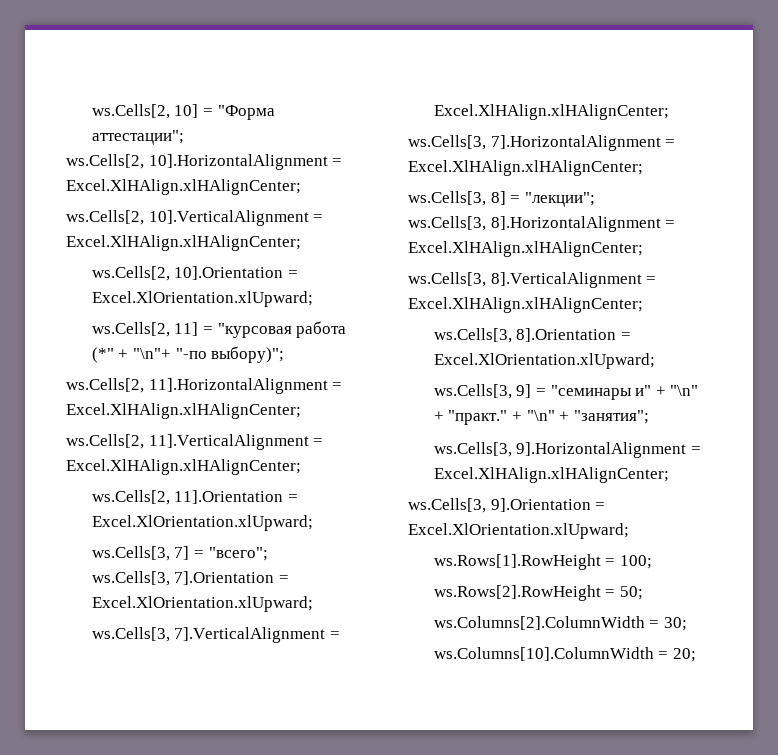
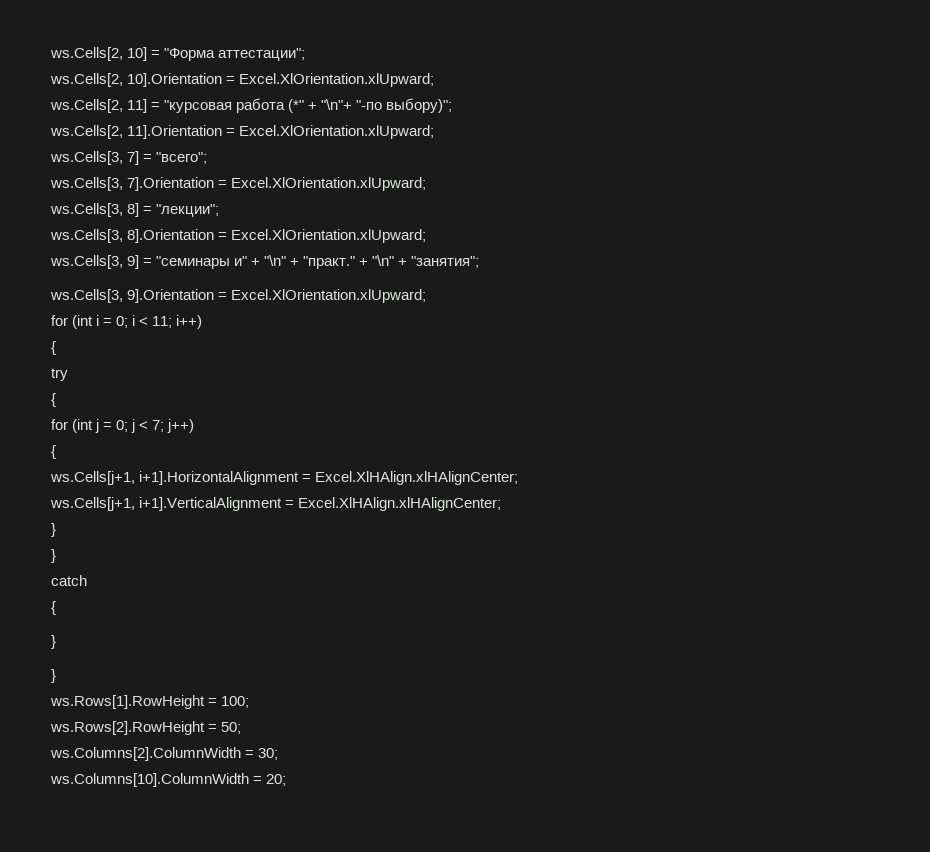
[66,154,343,170] [66,179,301,195] [66,210,324,226] [66,235,301,251] // ws.Cells[2, 10].HorizontalAlignment = Excel.XlHAlign.xlHAlignCenter; // ws.Cells[2, 10].VerticalAlignment = Excel.XlHAlign.xlHAlignCenter; -> (305, 54) none
[66,378,343,394] [66,403,301,419] [66,434,324,450] [66,459,301,475] // ws.Cells[2, 11].HorizontalAlignment = Excel.XlHAlign.xlHAlignCenter; // ws.Cells[2, 11].VerticalAlignment = Excel.XlHAlign.xlHAlignCenter; -> (452, 105) none
[174,627,341,643] [433,104,669,120] [408,135,676,151] [408,160,643,176] [408,191,595,207] [408,216,676,232] [408,241,643,257] [408,272,657,288] [408,297,643,313] 7].VerticalAlignment = Excel.XlHAlign.xlHAlignCenter; // ws.Cells[3, 7].HorizontalAlignment = Excel.XlHAlign.xlHAlignCenter; // ws.Cells[3, 8] = "лекции"; // ws.Cells[3, 8].HorizontalAlignment = Excel.XlHAlign.xlHAlignCenter; // ws.Cells[3, 8].VerticalAlignment = Excel.XlHAlign.xlHAlignCenter; -> [126,203,219,217] 8] = "лекции";
[516,442,702,458] [433,467,669,483] [408,498,606,513] [408,523,629,539] 9].HorizontalAlignment = Excel.XlHAlign.xlHAlignCenter; // ws.Cells[3, 9].Orientation = Excel.XlOrientation.xlUpward; -> [126,289,426,303] [50,315,202,329] [50,341,56,355] [50,368,68,381] [50,393,56,407] [50,419,194,433] [50,445,56,459] [49,471,518,485] [49,497,501,511] [50,523,56,537] [50,549,56,563] [50,575,87,586] [50,601,56,615] [50,635,56,649] [50,669,56,683] 9].Orientation = Excel.XlOrientation.xlUpward; // for (int i = 0; i < 11; i++) // { // try // { // for (int j = 0; j < 7; j++) // { // ws.Cells[j+1, i+1].HorizontalAlignment = Excel.XlHAlign.xlHAlignCenter; // ws.Cells[j+1, i+1].VerticalAlignment = Excel.XlHAlign.xlHAlignCenter; // } // } // catch // { // } // }

